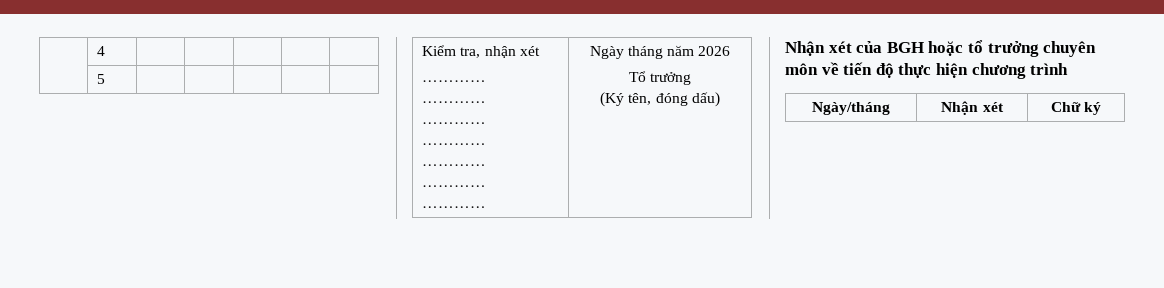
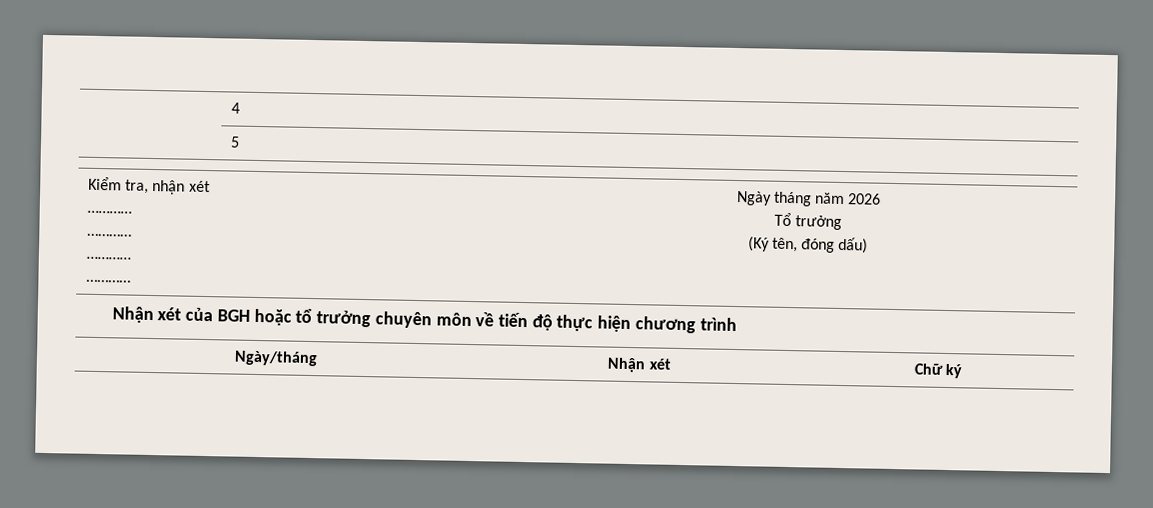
[422,164,487,166] [422,185,487,187] [422,206,487,208] // ………… // ………… // ………… -> (131, 281) none

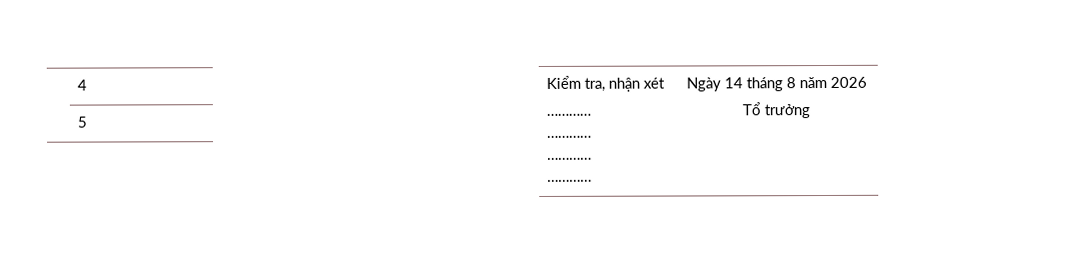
[772,191,812,207] tháng -> [723,77,796,92] 14 tháng 8
[747,236,869,254] [111,306,737,334] [233,350,318,367] [607,357,672,373] [913,363,963,379] // (Ký tên, đóng dấu) // Nhận xét của BGH hoặc tổ trưởng chuyên môn về tiến độ thực hiện chương trình // Ngày/tháng | Nhận xét | Chữ ký -> (810, 111) none

